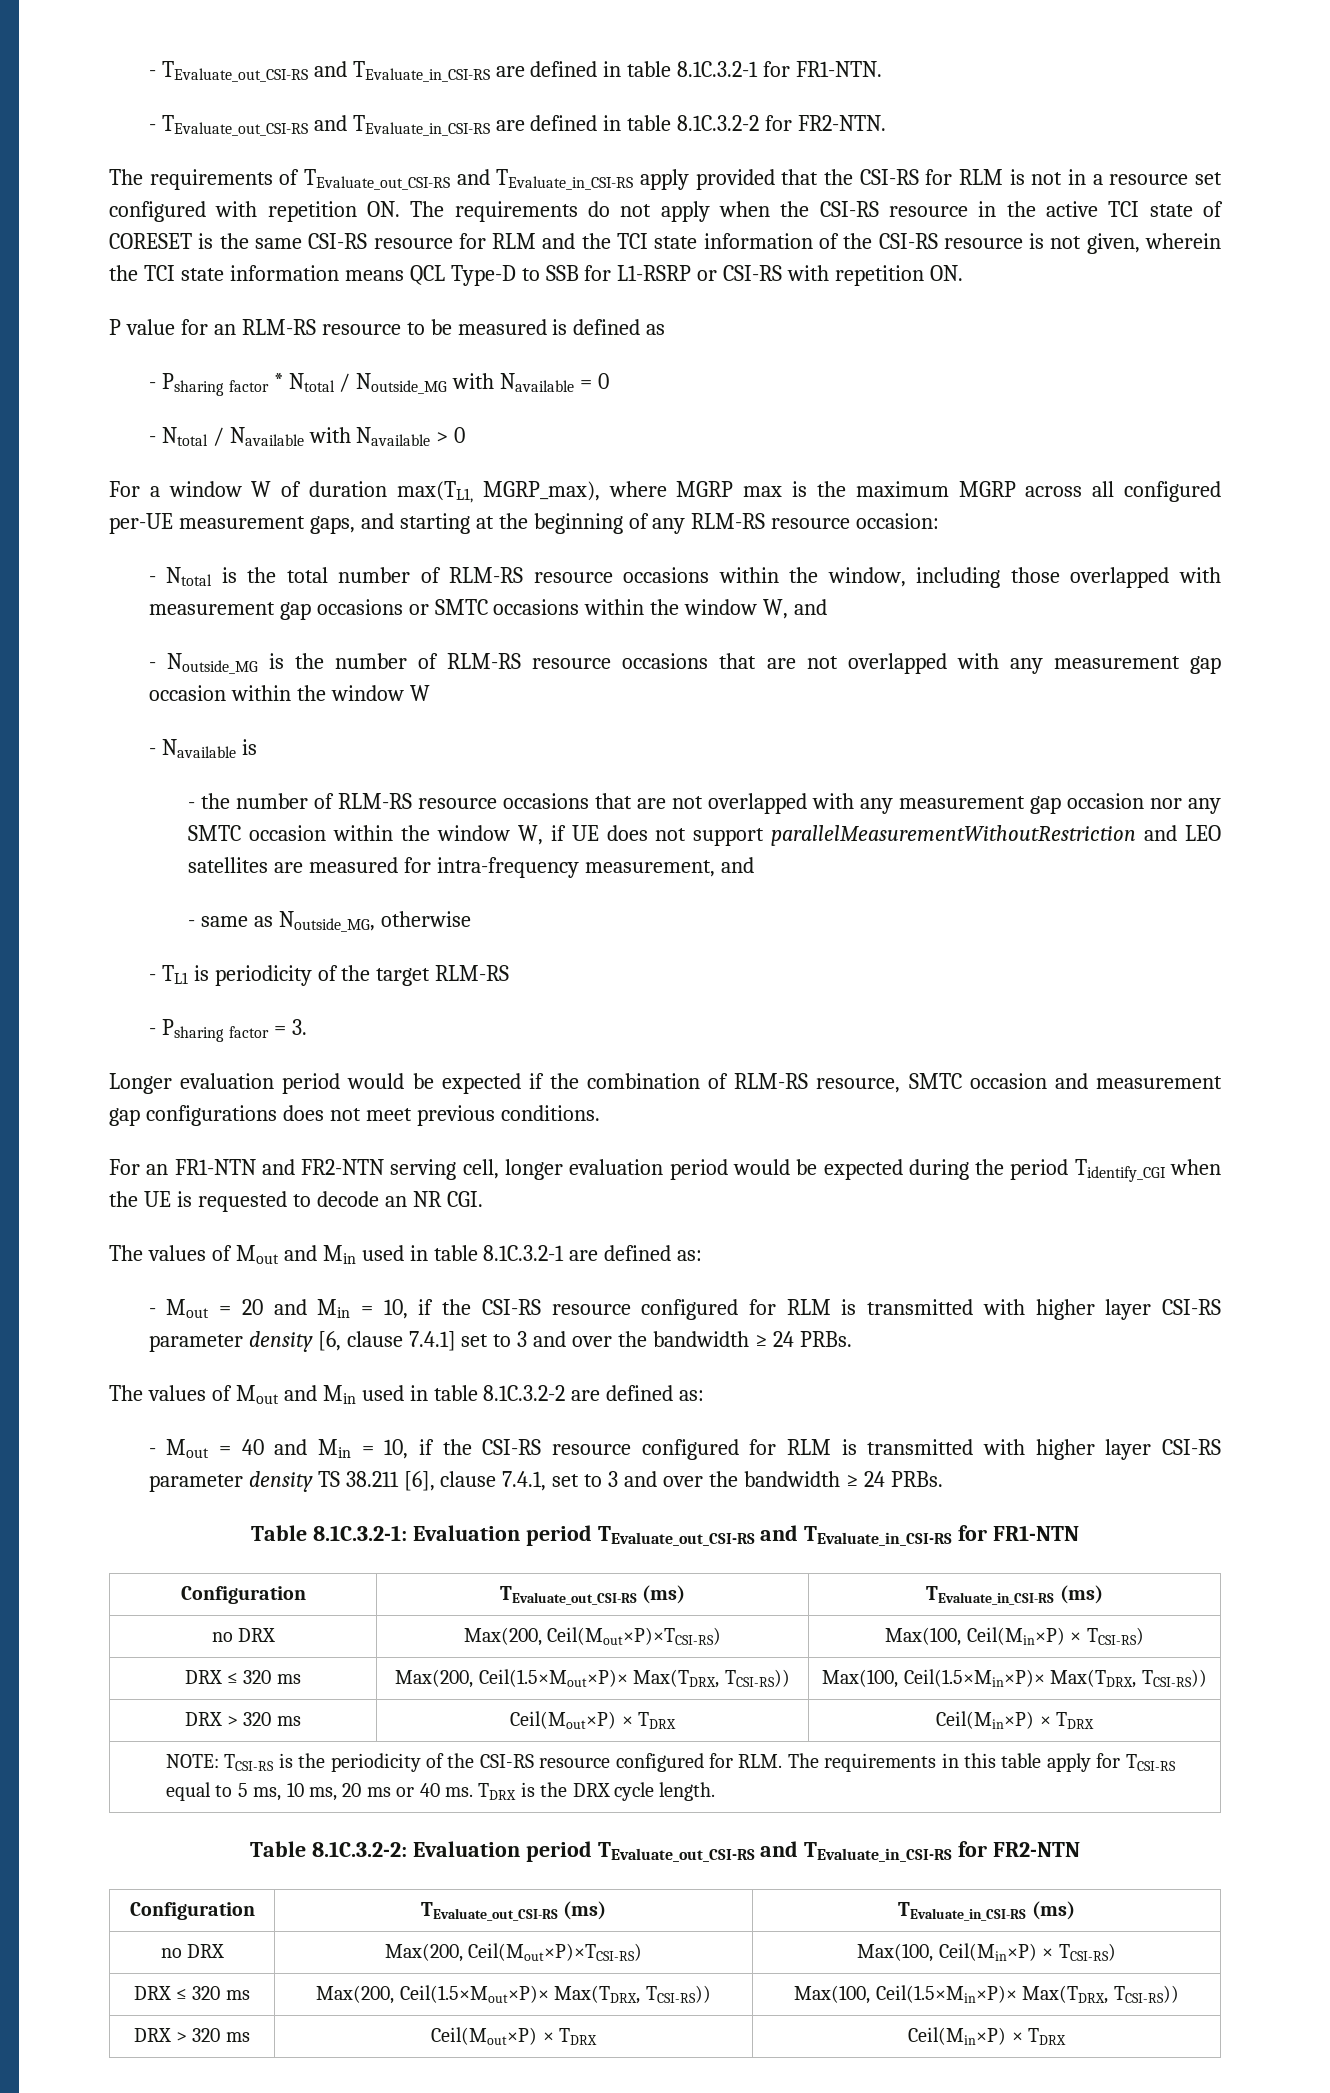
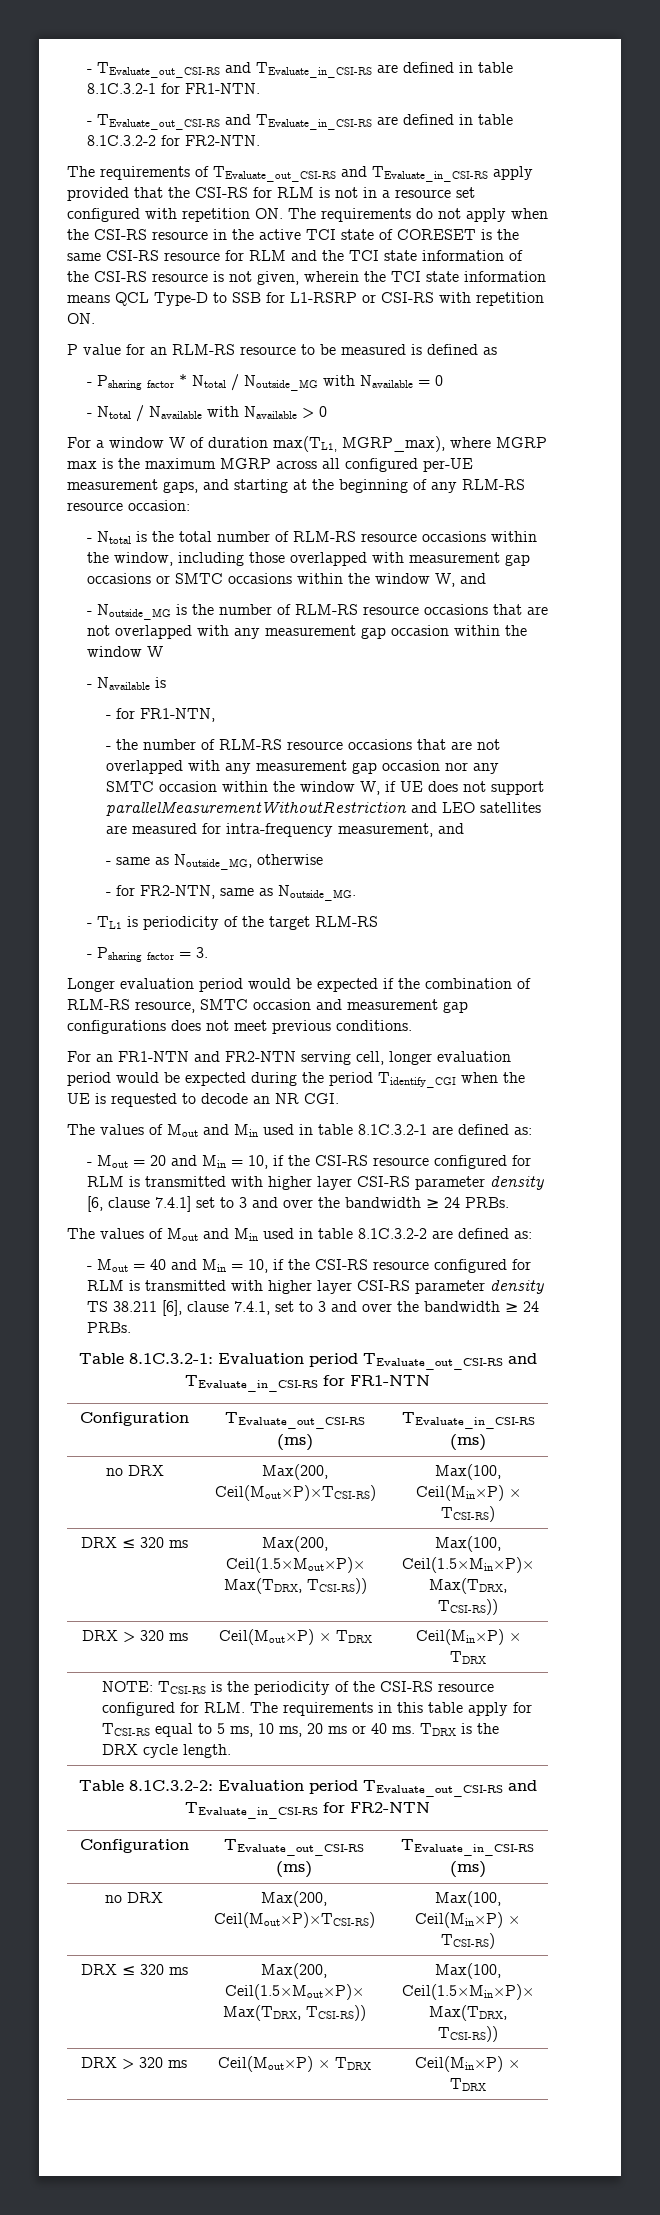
(257, 747) none -> [106,708,216,722] // - for FR1-NTN,
(472, 919) none -> [106,885,357,901] // - for FR2-NTN, same as Noutside_MG.

